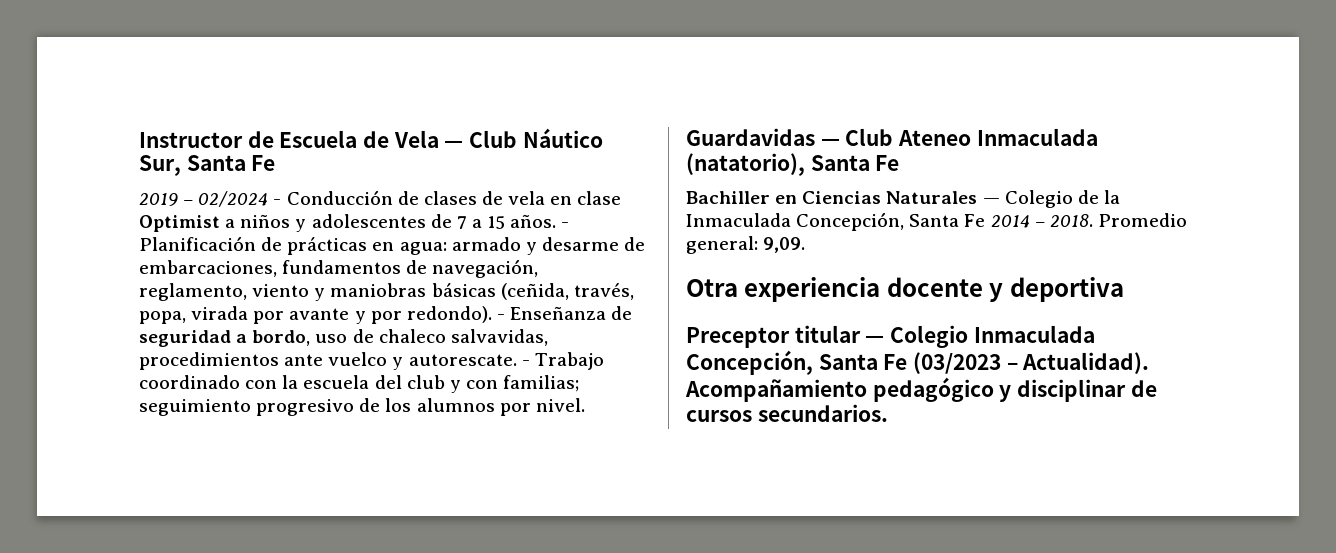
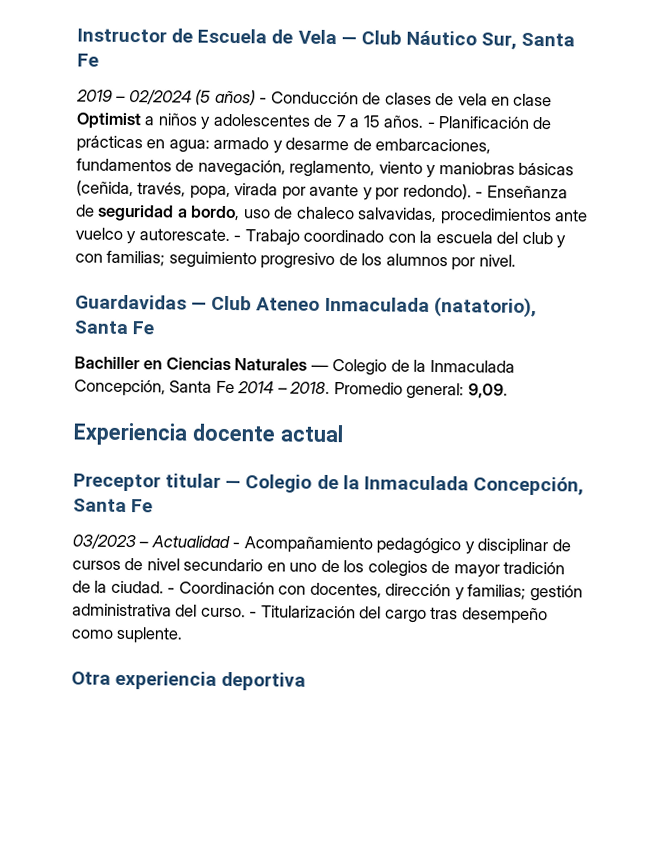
(269, 199) none -> [195,89,256,106] (5 años)
[686,277,1124,302] Otra experiencia docente y deportiva -> [73,422,343,446] Experiencia docente actual
[973,325,1095,343] [686,350,1150,375] Inmaculada Concepción, Santa Fe (03/2023 – Actualidad). -> [316,474,584,496] [73,498,154,513] [72,533,241,550] de la Inmaculada Concepción, Santa Fe // 03/2023 – Actualidad -
[757,404,888,422] secundarios. -> [124,557,566,578] [72,580,583,602] [72,603,548,625] [71,626,184,644] [71,670,307,691] de nivel secundario en uno de los colegios de mayor tradición de la ciudad. - Coordinación con docentes, dirección y familias; gestión administrativa del curso. - Titularización del cargo tras desempeño como suplente. // Otra experiencia deportiva

